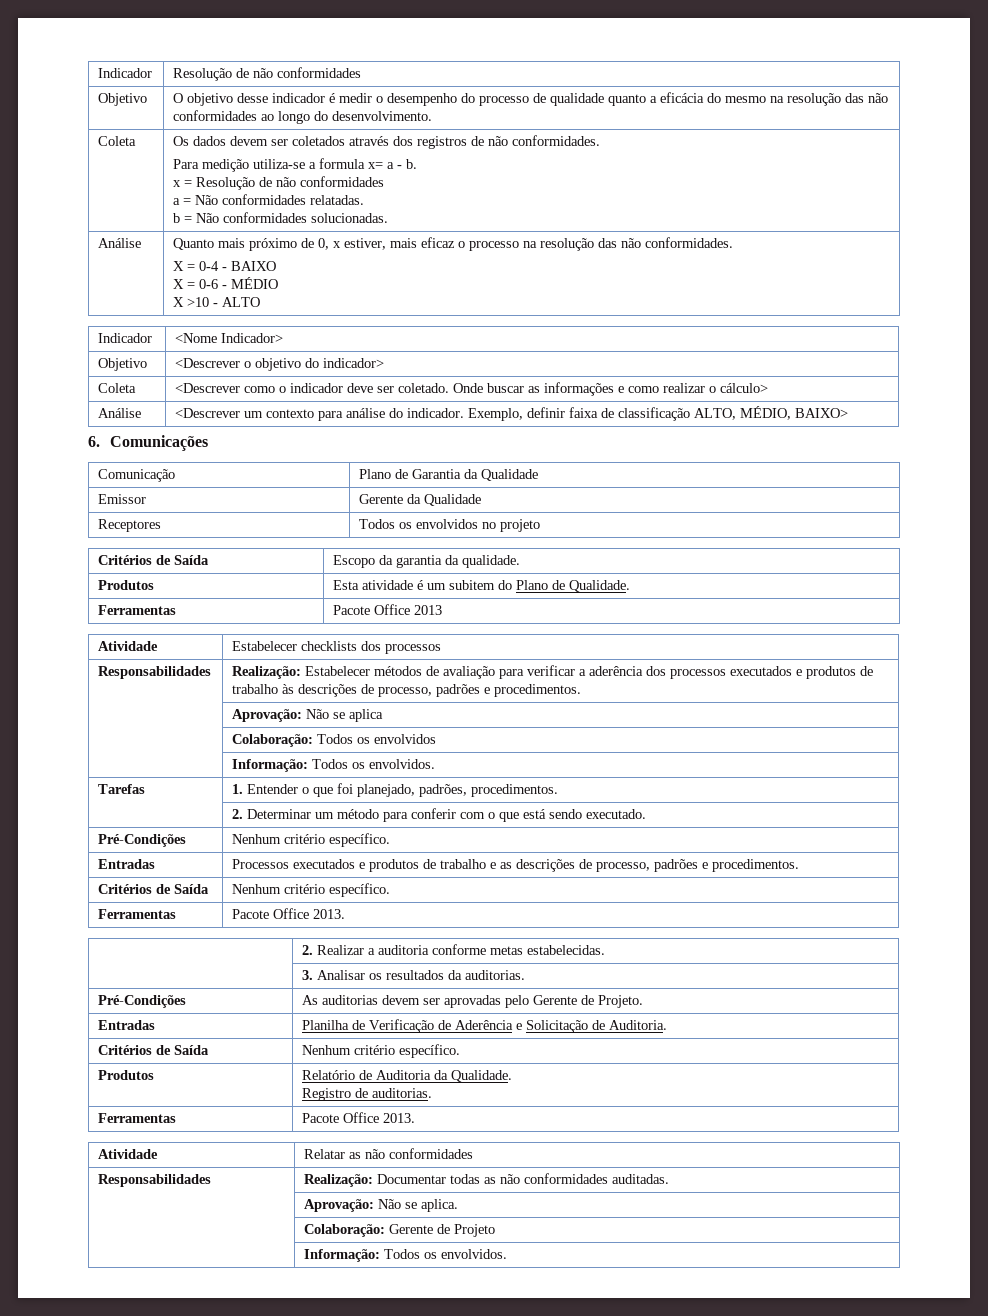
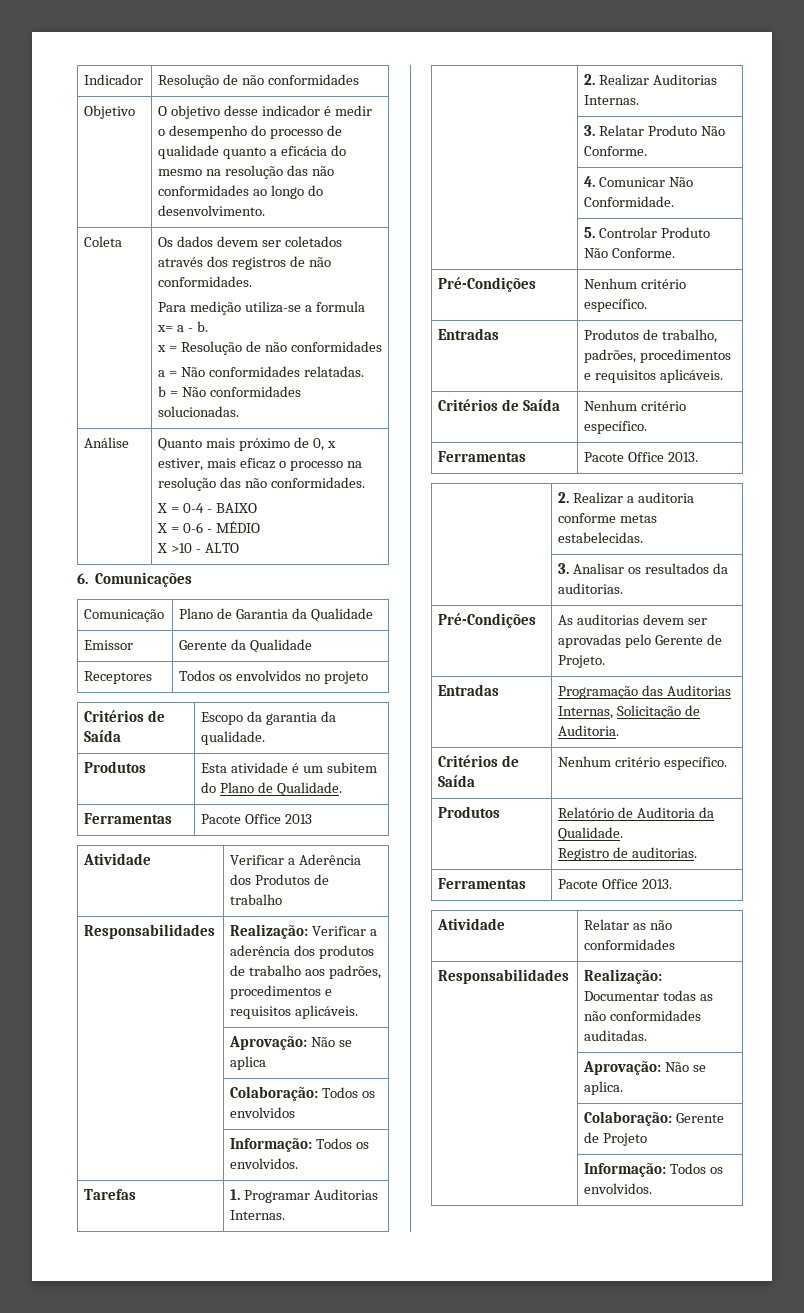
[98,333,153,343] [175,333,284,343] [98,358,148,371] [175,358,385,371] [98,383,137,393] [175,382,769,396] [98,408,142,418] [175,406,849,421] // Indicador | <Nome Indicador> // Objetivo | <Descrever o objetivo do indicador> // Coleta | <Descrever como o indicador deve ser coletado. Onde buscar as informações e como realizar o cálculo> // Análise | <Descrever um contexto para análise do indicador. Exemplo, definir faixa de classificação ALTO, MÉDIO, BAIXO> -> (239, 548) none
[232,641,442,654] [98,666,212,679] [232,665,874,679] [232,684,582,697] Estabelecer checklists dos processos // Responsabilidades | Realização: Estabelecer métodos de avaliação para verificar a aderência dos processos executados e produtos de trabalho às descrições de processo, padrões e procedimentos. -> [230,854,361,865] [230,874,329,885] [230,894,283,905] [84,924,216,939] [230,924,377,939] [230,945,374,959] [230,965,381,979] [230,985,333,999] [230,1005,359,1019] Verificar a Aderência dos Produtos de trabalho // Responsabilidades | Realização: Verificar a aderência dos produtos de trabalho aos padrões, procedimentos e requisitos aplicáveis.
[247,783,559,797] [232,808,647,822] Entender o que foi planejado, padrões, procedimentos. // | 2. Determinar um método para conferir com o que está sendo executado. -> [244,1189,378,1203] [230,1210,286,1220] [584,74,717,86] [584,95,640,105] [584,125,725,136] [584,146,648,156] [584,176,693,187] [584,196,675,207] [584,227,710,238] [584,248,676,258] Programar Auditorias Internas. // | 2. Realizar Auditorias Internas. // | 3. Relatar Produto Não Conforme. // | 4. Comunicar Não Conformidade. // | 5. Controlar Produto Não Conforme.
[232,859,800,872] Processos executados e produtos de trabalho e as descrições de processo, padrões e procedimentos. -> [584,329,717,343] [584,349,732,363] [584,369,723,383] Produtos de trabalho, padrões, procedimentos e requisitos aplicáveis.
[302,1019,523,1033] Planilha de Verificação de Aderência e -> [558,685,731,699] [558,706,614,719] Programação das Auditorias Internas,

